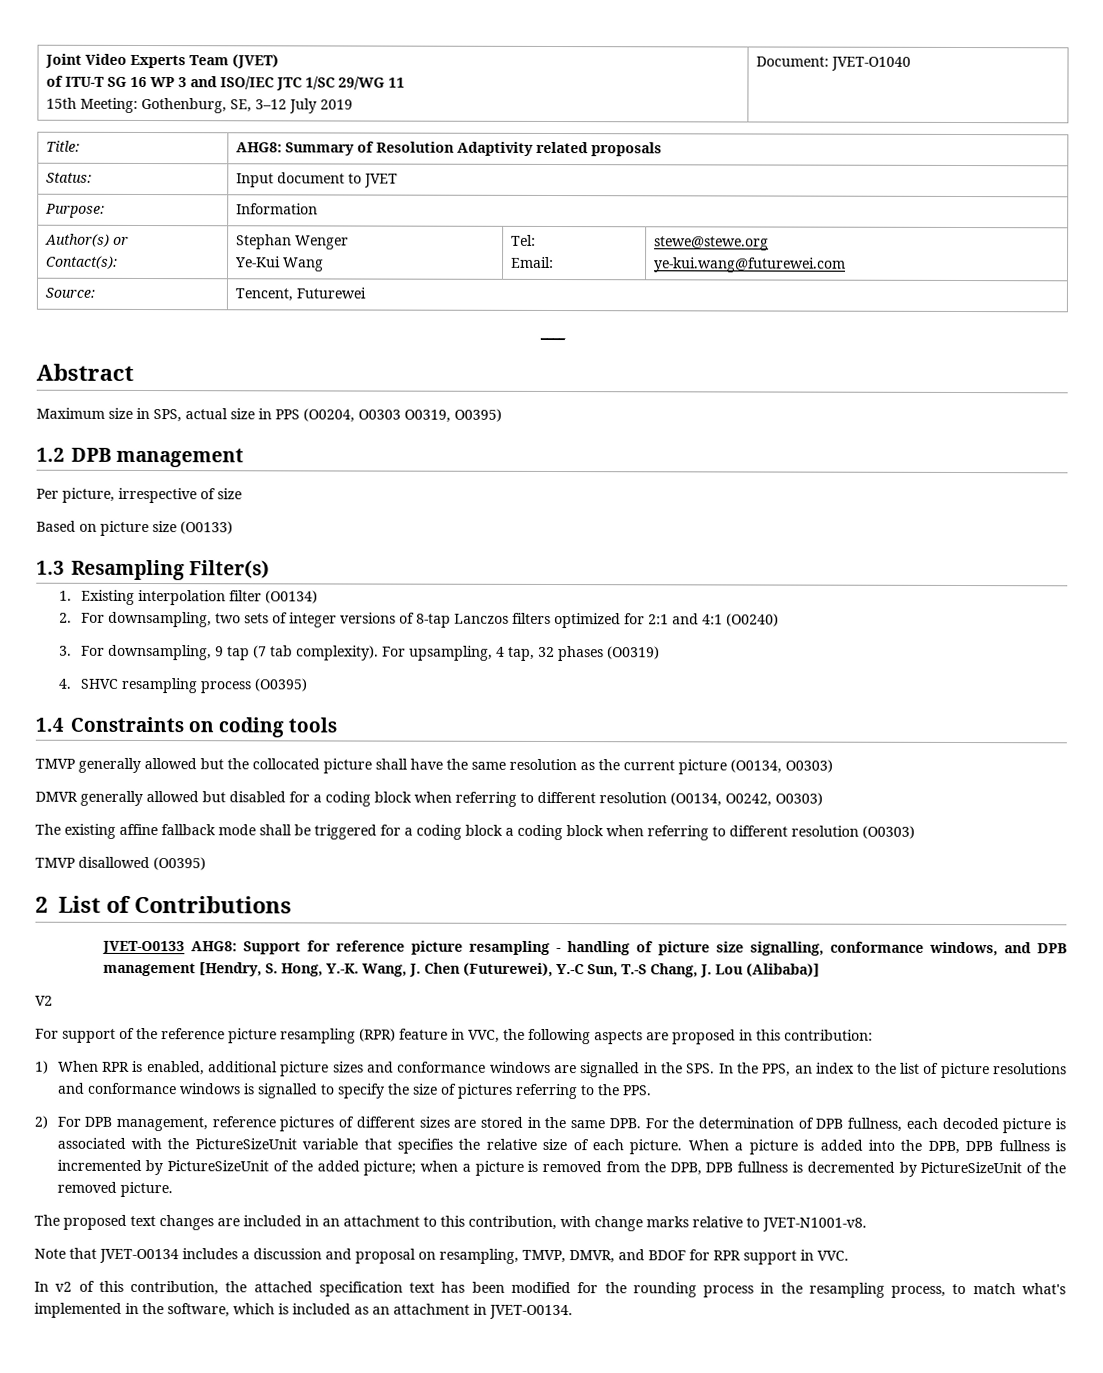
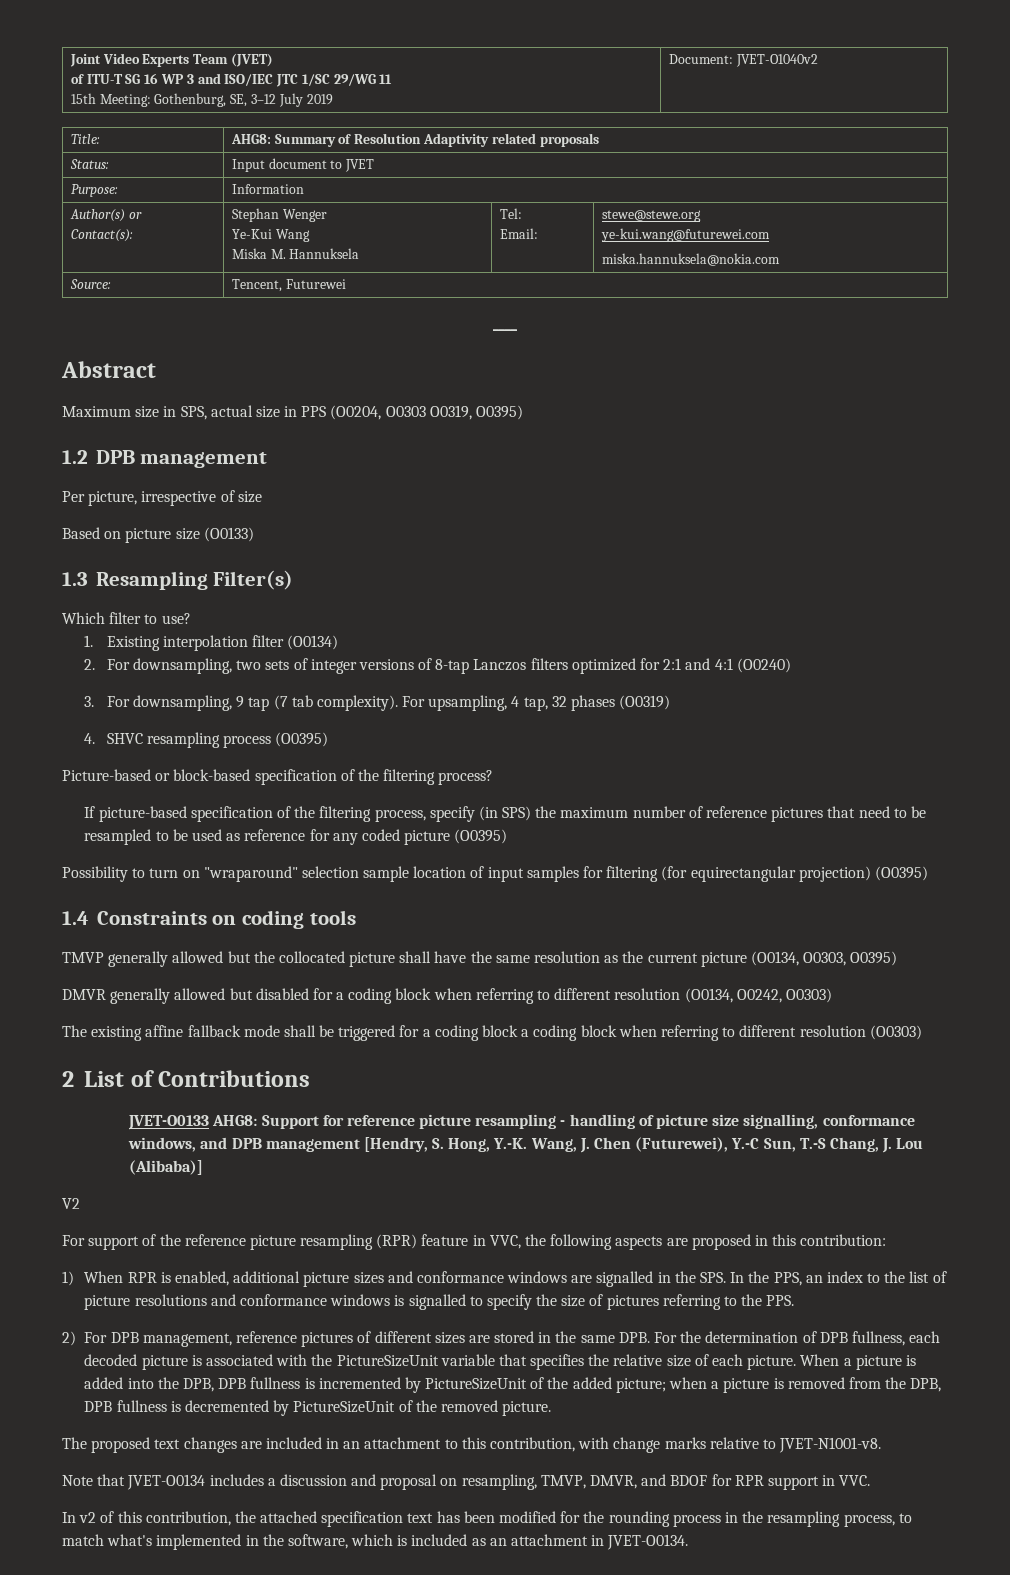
[830,56,911,71] JVET-O1040 -> [735,54,818,67] JVET-O1040v2
(324, 264) none -> [231,248,360,259] // Miska M. Hannuksela
(846, 265) none -> [601,253,780,266] // miska.hannuksela@nokia.com
(271, 569) none -> [62,612,191,624] // Which filter to use?
(309, 685) none -> [62,769,494,785] [84,806,926,822] [84,829,508,845] [62,866,928,882] // Picture-based or block-based specification of the filtering process? // If picture-based specification of the filtering process, specify (in SPS) the maximum number of reference pictures that need to be resampled to be used as reference for any coded picture (O0395) // Possibility to turn on "wraparound" selection sample location of input samples for filtering (for equirectangular projection) (O0395)
[785,759,833,773] O0303) -> [803,951,898,966] O0303, O0395)
[35,856,206,871] // TMVP disallowed (O0395) -> (922, 1032) none

